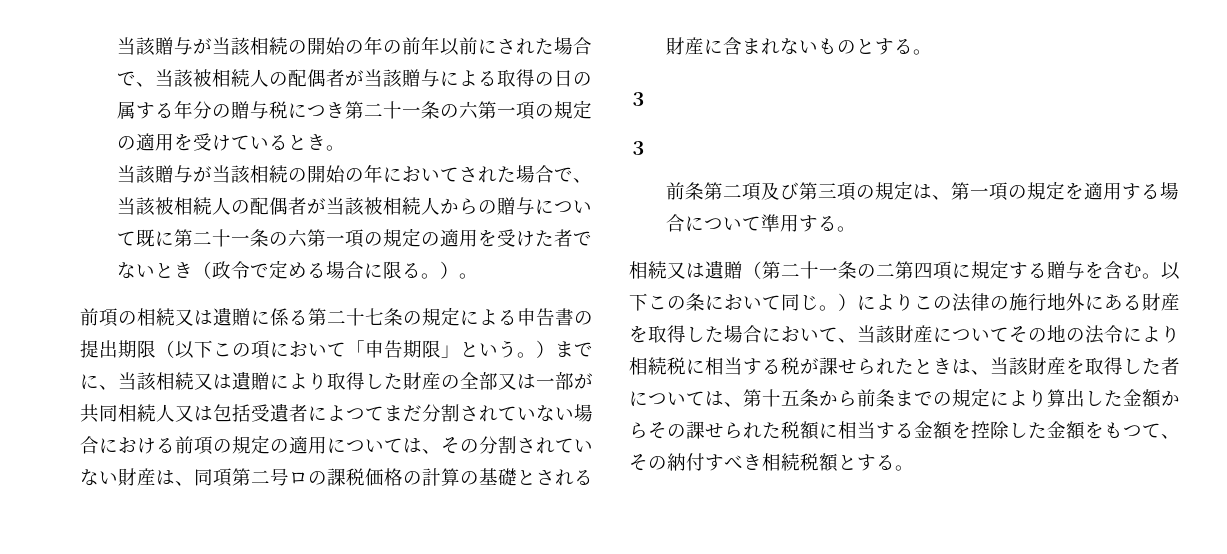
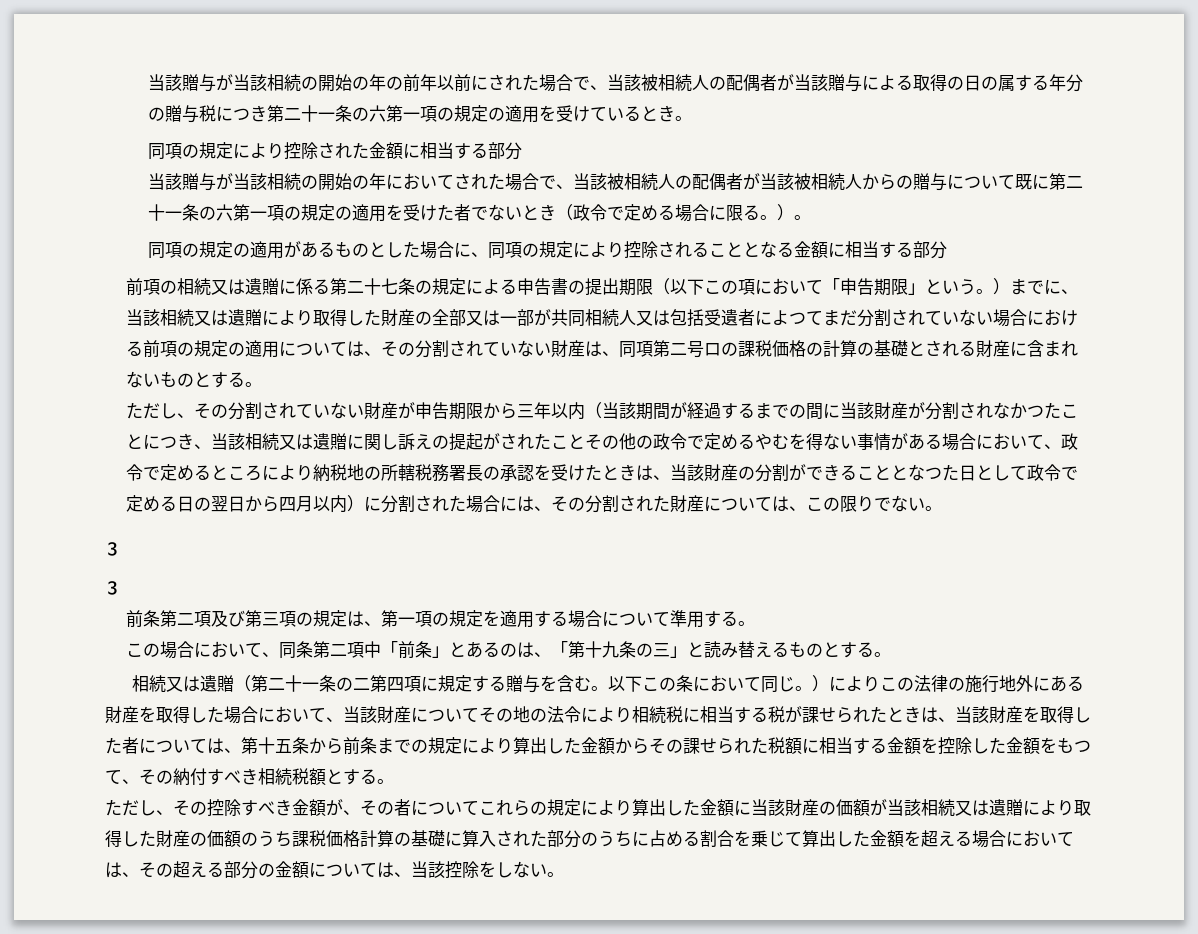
(345, 148) none -> [147,142,522,160] // 同項の規定により控除された金額に相当する部分
(478, 276) none -> [147,241,947,259] // 同項の規定の適用があるものとした場合に、同項の規定により控除されることとなる金額に相当する部分
(932, 52) none -> [126,402,1079,420] [126,433,1079,451] [126,464,1079,482] [126,495,943,513] // ただし、その分割されていない財産が申告期限から三年以内（当該期間が経過するまでの間に当該財産が分割されなかつたことにつき、当該相続又は遺贈に関し訴えの提起がされたことその他の政令で定めるやむを得ない事情がある場合において、政令で定めるところにより納税地の所轄税務署長の承認を受けたときは、当該財産の分割ができることとなつた日として政令で定める日の翌日から四月以内）に分割された場合には、その分割された財産については、この限りでない。
(856, 229) none -> [126,641,892,659] // この場合において、同条第二項中「前条」とあるのは、「第十九条の三」と読み替えるものとする。
(914, 468) none -> [105,799,1091,817] [105,830,1074,848] [105,861,564,879] // ただし、その控除すべき金額が、その者についてこれらの規定により算出した金額に当該財産の価額が当該相続又は遺贈により取得した財産の価額のうち課税価格計算の基礎に算入された部分のうちに占める割合を乗じて算出した金額を超える場合においては、その超える部分の金額については、当該控除をしない。

